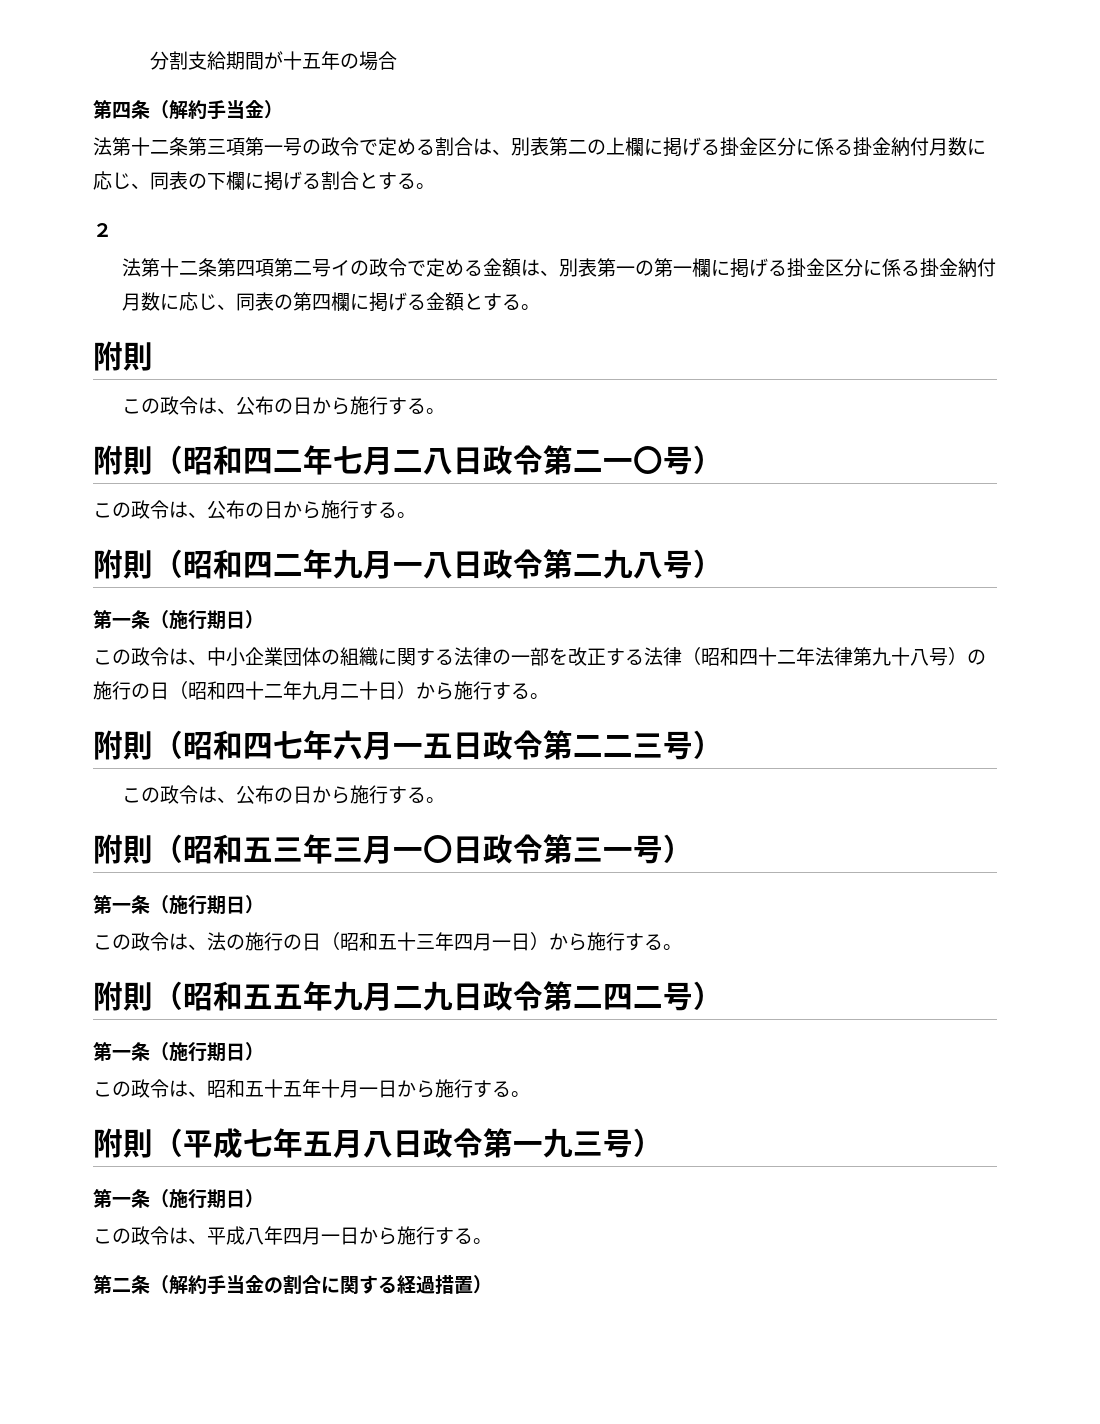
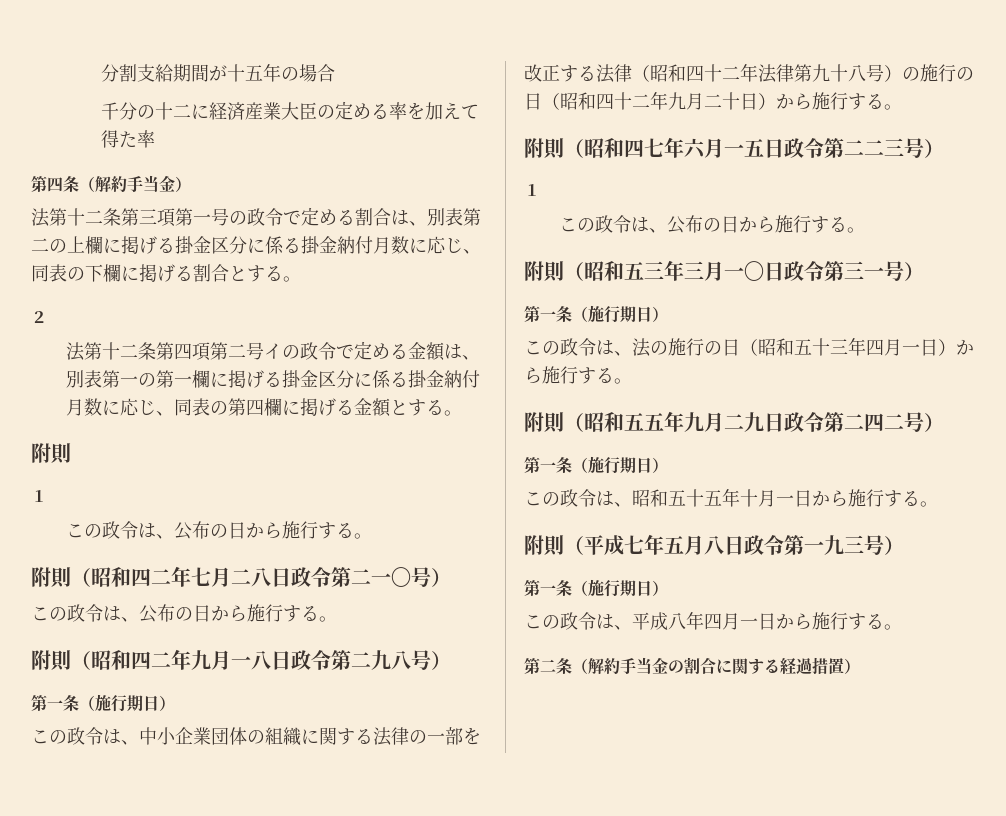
(398, 60) none -> [101,101,480,120] [101,130,156,148] // 千分の十二に経済産業大臣の定める率を加えて得た率
(153, 356) none -> [31,490,47,502] // １
(723, 744) none -> [524,184,540,196] // １

